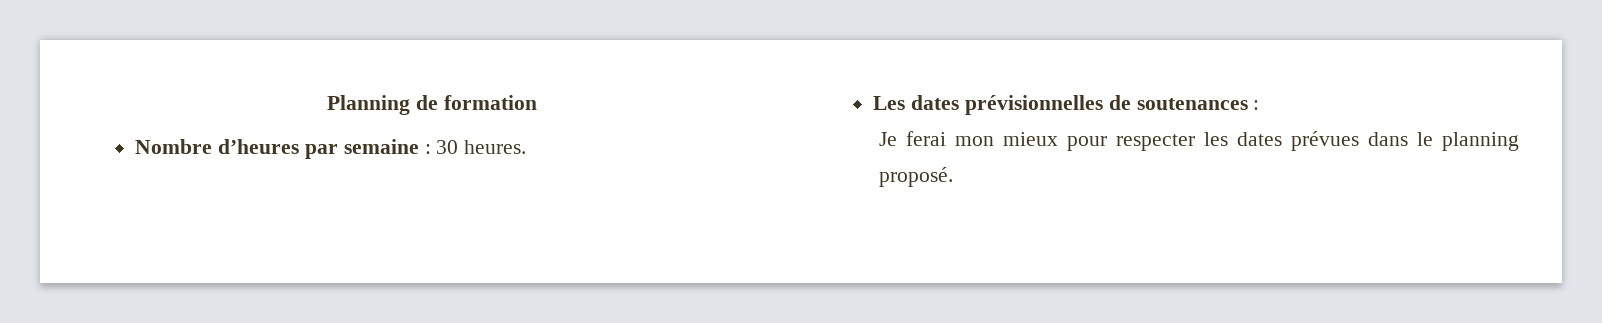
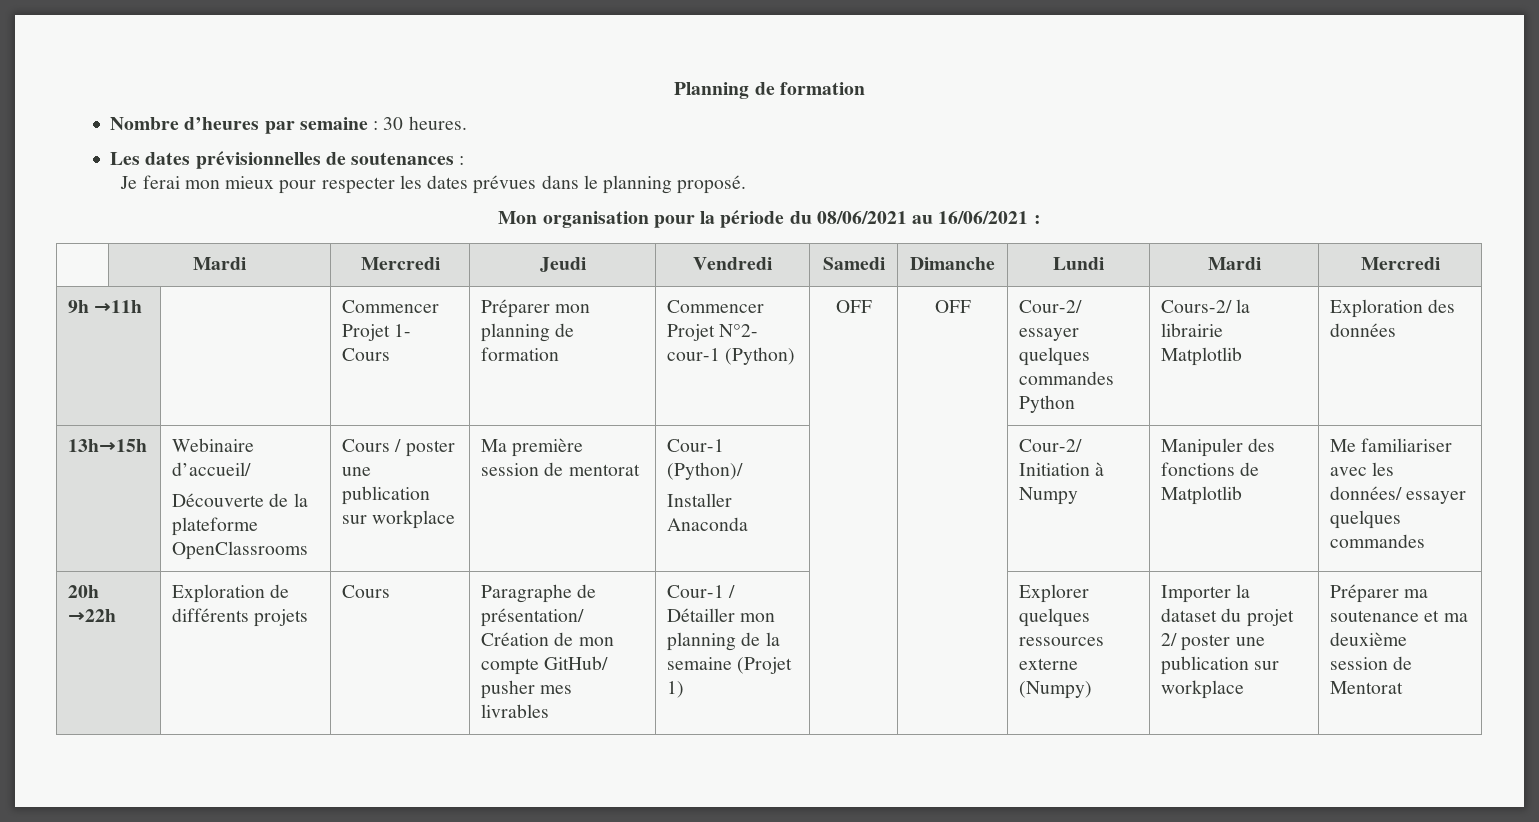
(953, 177) none -> [498,210,1041,228] [193,257,246,270] [360,257,440,270] [539,257,586,272] [693,257,772,270] [822,257,885,270] [910,257,995,270] [1053,257,1104,270] [1207,257,1261,270] [1360,257,1440,270] [68,300,143,313] [342,300,440,313] [342,324,412,341] [342,348,391,361] [481,299,591,318] [481,323,575,342] [481,347,560,361] [667,300,765,313] [667,324,759,341] [667,347,796,365] [835,300,872,313] [934,300,971,313] [1019,300,1083,313] [1019,328,1080,341] [1019,347,1091,366] [1019,371,1115,385] [1019,395,1076,413] [1161,299,1251,313] [1161,323,1224,337] [1161,347,1243,366] [1330,299,1456,318] [1330,323,1397,337] [68,439,148,452] [172,438,255,452] [172,462,252,476] [172,493,308,507] [172,517,259,536] [172,541,309,560] [342,439,455,457] [342,467,372,476] [342,486,431,505] [342,510,456,529] [481,438,584,457] [481,462,640,476] [667,439,725,452] [667,462,744,480] [667,493,733,507] [667,517,749,531] [1019,439,1083,452] [1019,462,1105,476] [1019,487,1079,505] [1161,438,1276,457] [1161,462,1260,476] [1161,486,1243,505] [1330,438,1453,452] [1330,462,1395,476] [1330,486,1467,504] [1330,510,1402,529] [1330,534,1426,548] [68,585,100,598] [68,609,117,622] [172,584,290,603] [172,608,309,627] [342,585,391,598] [481,584,597,603] [481,608,585,627] [481,632,614,646] [481,656,609,675] [481,680,573,699] [481,704,550,718] [667,585,736,598] [667,608,776,622] [667,632,780,651] [667,657,793,674] [667,681,685,698] [1019,584,1090,603] [1019,608,1091,627] [1019,637,1105,646] [1019,658,1079,670] [1019,681,1093,699] [1161,584,1251,603] [1161,608,1294,627] [1161,633,1265,651] [1161,656,1280,675] [1161,680,1245,699] [1330,584,1429,603] [1330,610,1468,622] [1330,632,1408,646] [1330,656,1413,670] [1330,681,1404,694] // Mon organisation pour la période du 08/06/2021 au 16/06/2021 : // | Mardi | Mercredi | Jeudi | Vendredi | Samedi | Dimanche | Lundi | Mardi | Mercredi // 9h →11h | | Commencer Projet 1- Cours | Préparer mon planning de formation | Commencer Projet N°2- cour-1 (Python) | OFF | OFF | Cour-2/ essayer quelques commandes Python | Cours-2/ la librairie Matplotlib | Exploration des données // 13h→15h | Webinaire d’accueil/ // Découverte de la plateforme OpenClassrooms | Cours / poster une publication sur workplace | Ma première session de mentorat | Cour-1 (Python)/ // Installer Anaconda | | | Cour-2/ Initiation à Numpy | Manipuler des fonctions de Matplotlib | Me familiariser avec les données/ essayer quelques commandes // 20h →22h | Exploration de différents projets | Cours | Paragraphe de présentation/ Création de mon compte GitHub/ pusher mes livrables | Cour-1 / Détailler mon planning de la semaine (Projet 1) | | | Explorer quelques ressources externe (Numpy) | Importer la dataset du projet 2/ poster une publication sur workplace | Préparer ma soutenance et ma deuxième session de Mentorat

